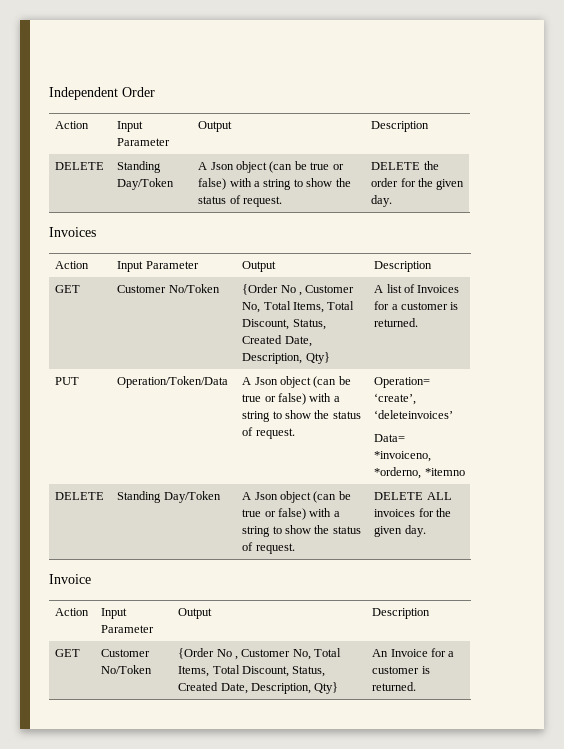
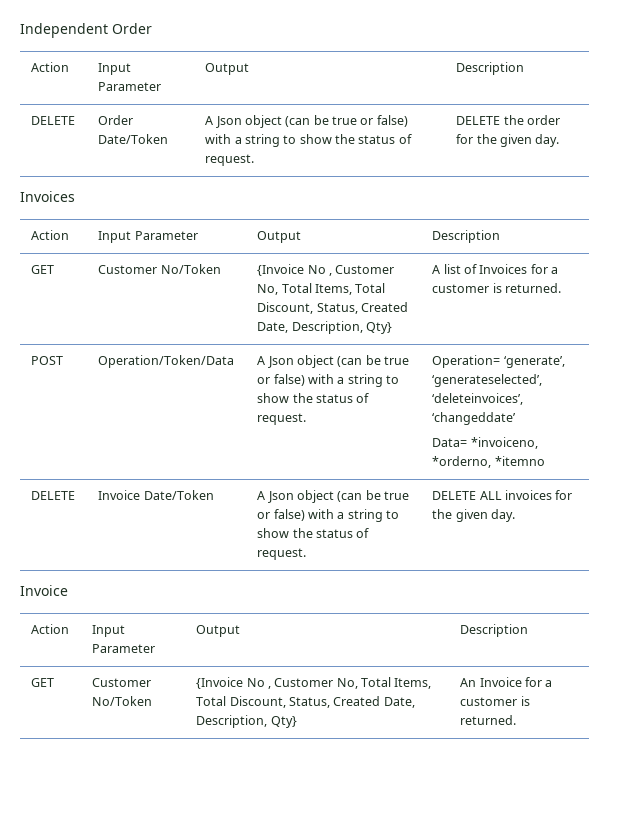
[117,161,162,173] [117,178,175,190] Standing Day/Token -> [98,115,134,125] [98,134,169,144] Order Date/Token
[242,284,279,295] {Order -> [257,264,305,276] {Invoice
[55,377,80,385] PUT -> [31,356,64,365] POST
[374,393,417,405] [374,410,454,419] ‘create’, ‘deleteinvoices’ -> [503,356,565,368] [432,374,543,387] [432,393,524,405] [432,412,517,425] ‘generate’, ‘generateselected’, ‘deleteinvoices’, ‘changeddate’
[117,491,221,503] Standing Day/Token -> [98,490,214,500] Invoice Date/Token
[178,648,215,659] {Order -> [196,677,244,689] {Invoice

